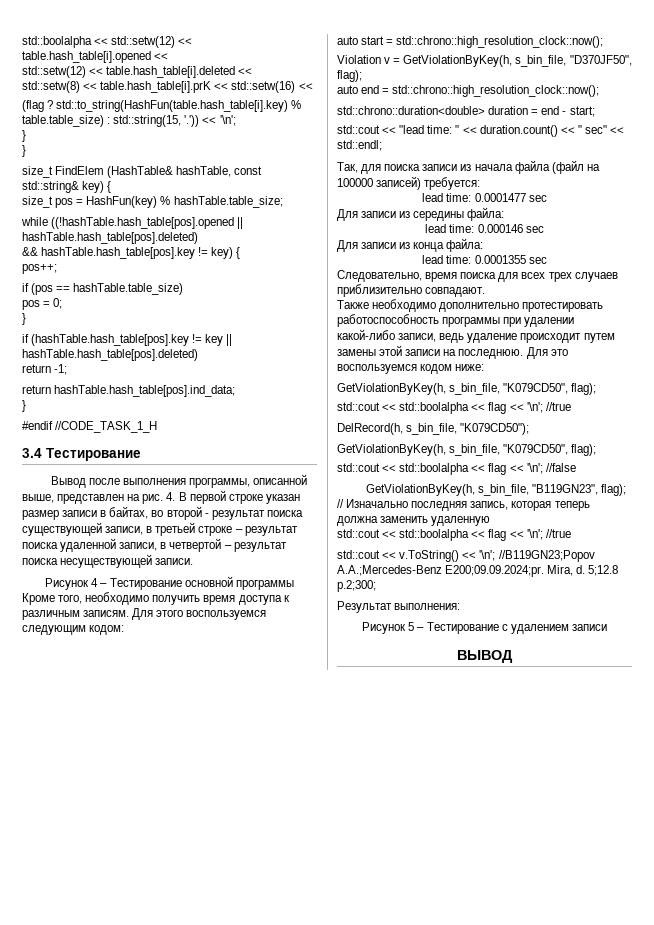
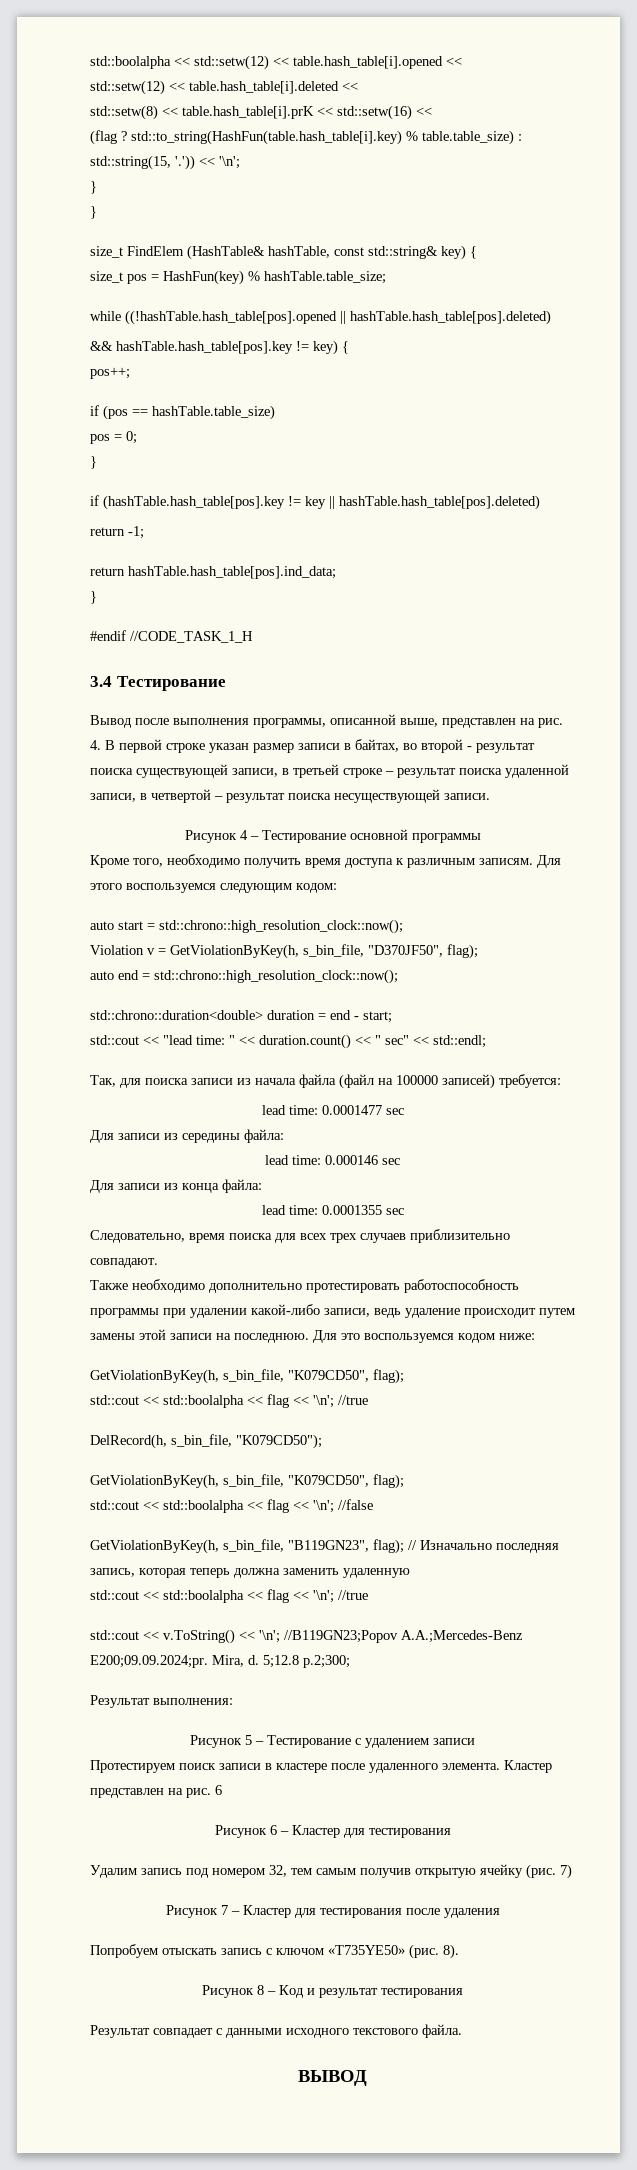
(607, 627) none -> [90,1760,552,1773] [90,1785,222,1798] [214,1825,451,1838] [90,1864,572,1879] [165,1905,500,1918] [90,1944,459,1959] [202,1985,463,1998] [90,2024,462,2038] // Протестируем поиск записи в кластере после удаленного элемента. Кластер представлен на рис. 6 // Рисунок 6 – Кластер для тестирования // Удалим запись под номером 32, тем самым получив открытую ячейку (рис. 7) // Рисунок 7 – Кластер для тестирования после удаления // Попробуем отыскать запись с ключом «T735YE50» (рис. 8). // Рисунок 8 – Код и результат тестирования // Результат совпадает с данными исходного текстового файла.

